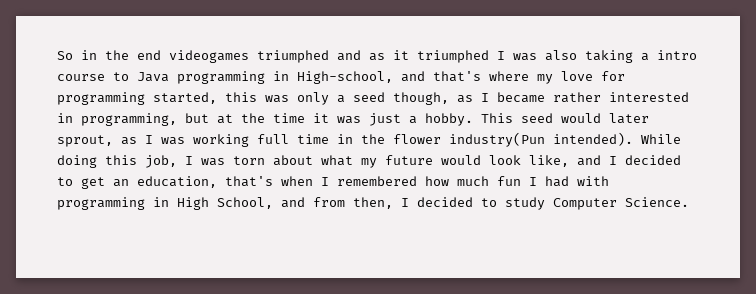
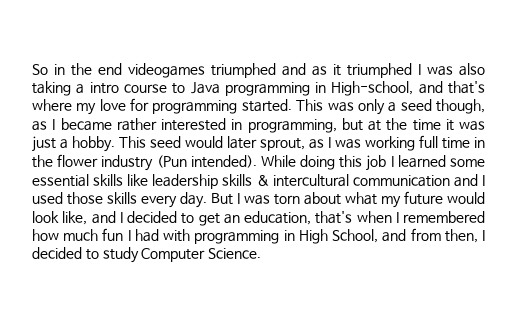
[153,92,257,104] started, this -> [241,99,324,112] started. This
[449,132,545,147] industry(Pun -> [101,155,187,171] industry (Pun
[145,155,177,168] job, -> [366,155,486,171] [32,174,485,189] [32,192,233,208] job I learned some essential skills like leadership skills & intercultural communication and I used those skills every day. But

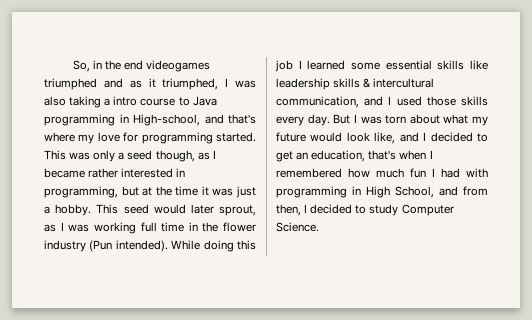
[32,64,48,75] So -> [72,60,90,72] So,
[347,63,412,78] triumphed -> [162,78,219,90] triumphed,
[352,175,450,187] communication -> [276,96,359,108] communication,

